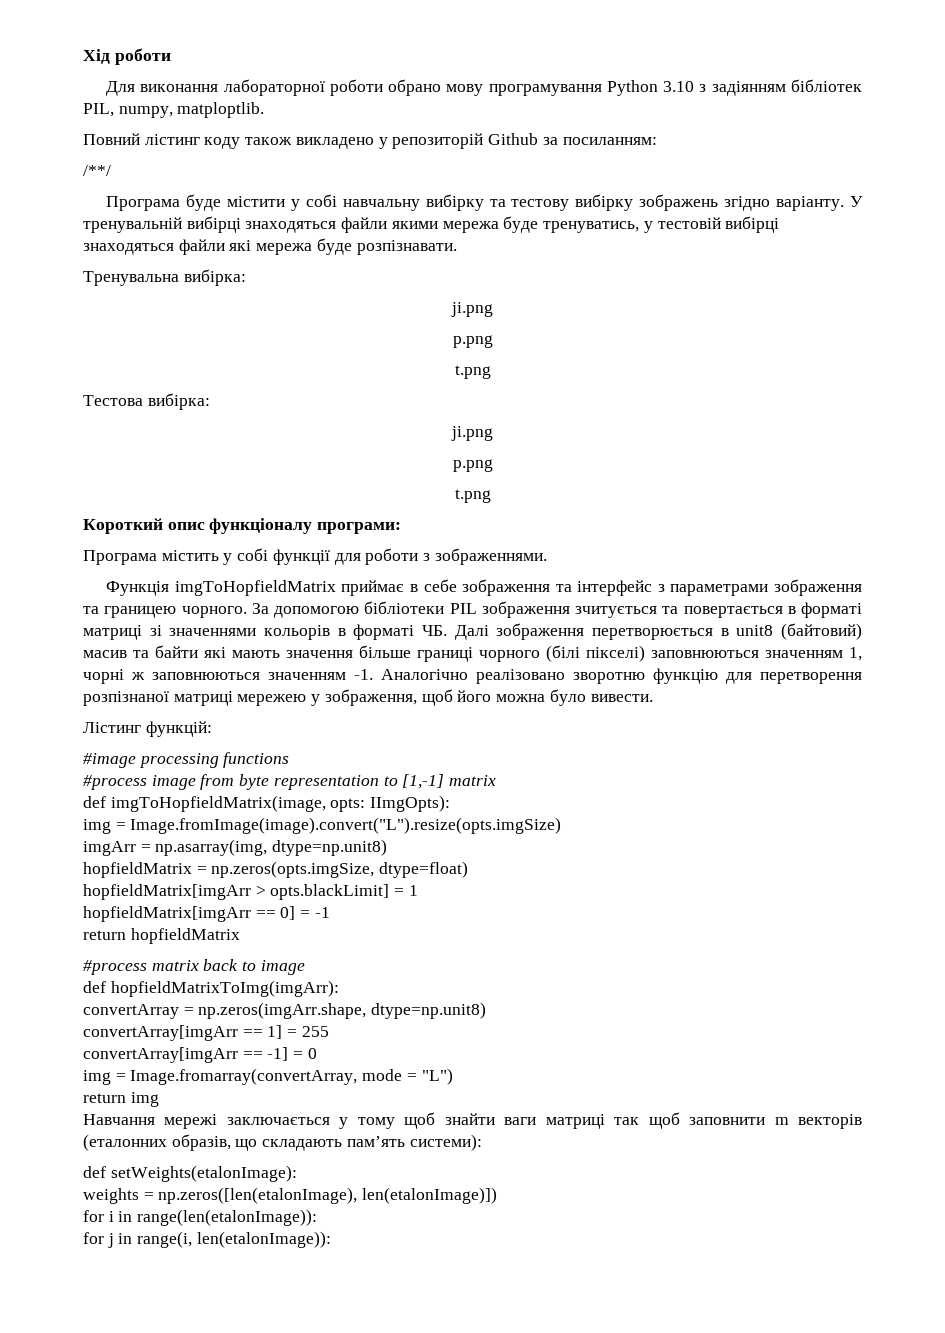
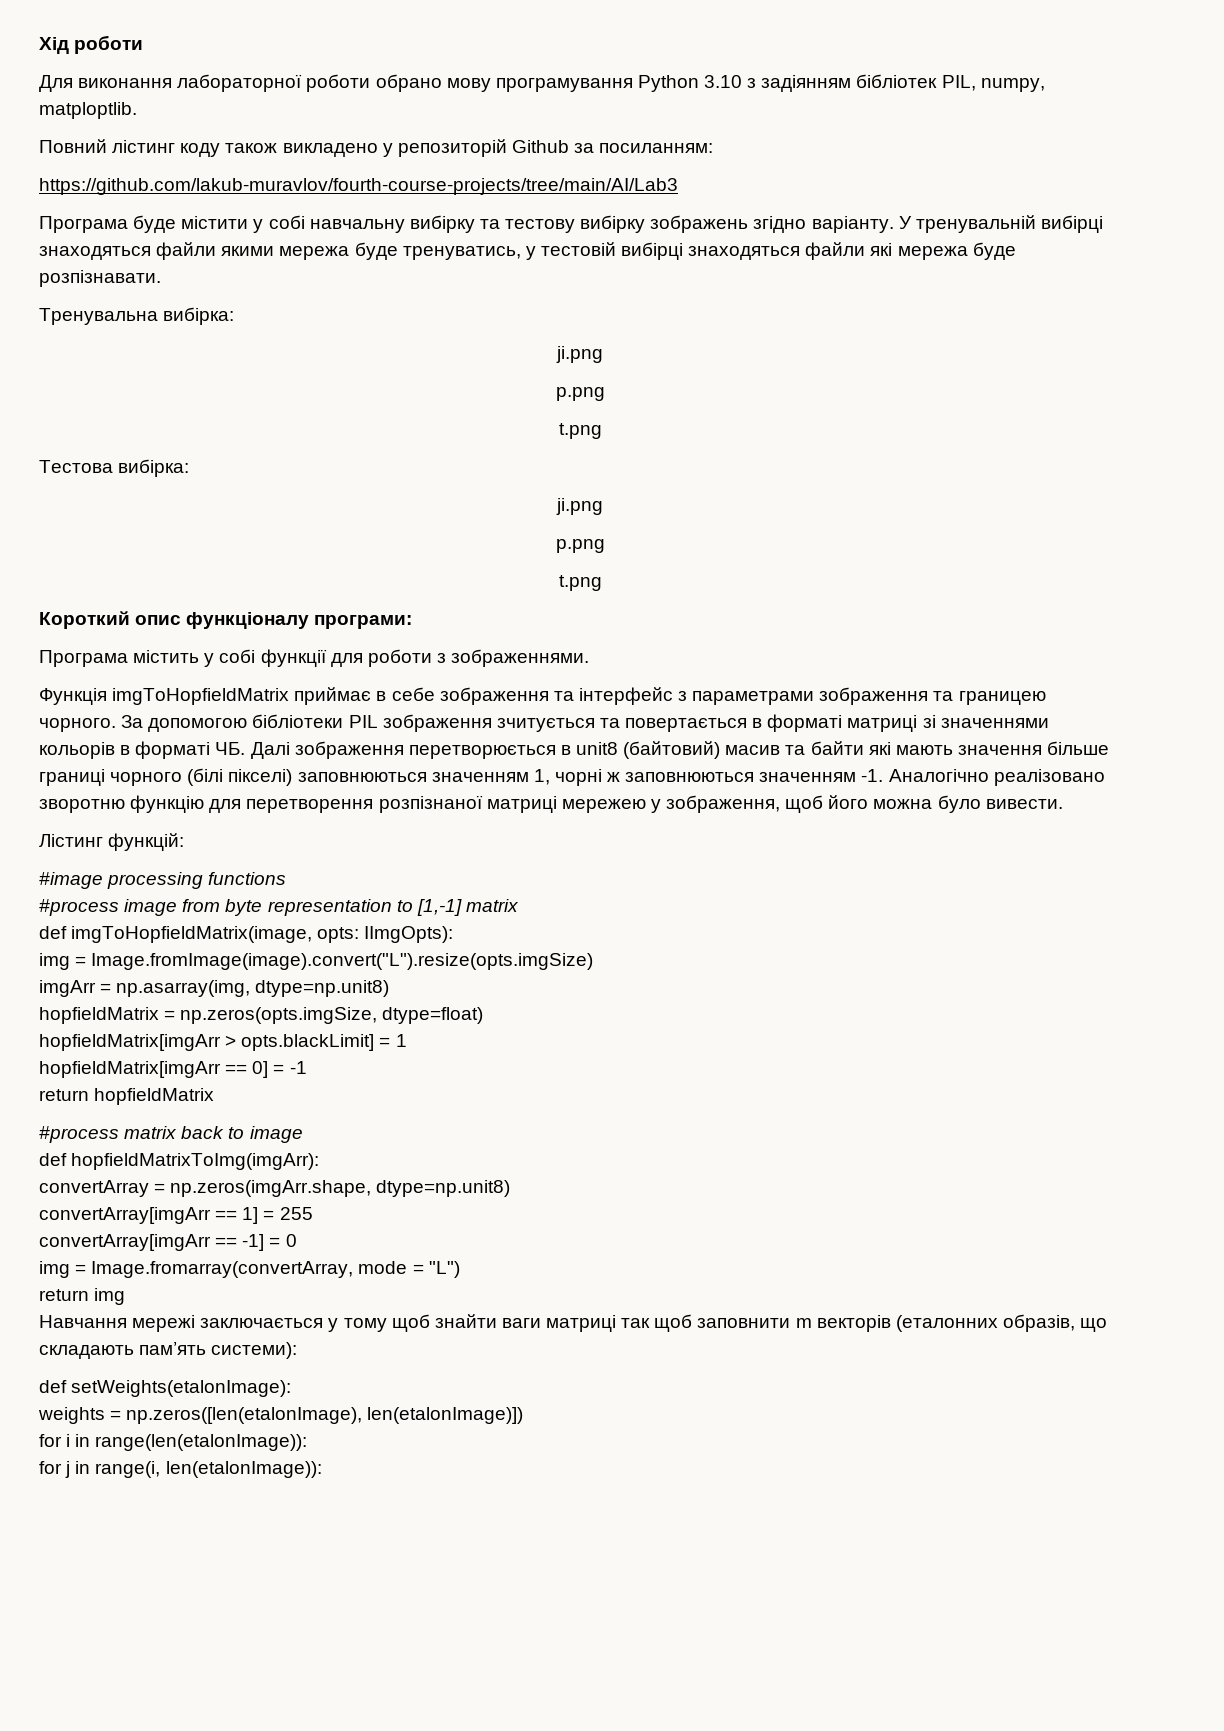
[83,165,111,176] /**/ -> [39,178,678,195] https://github.com/lakub-muravlov/fourth-course-projects/tree/main/AI/Lab3

